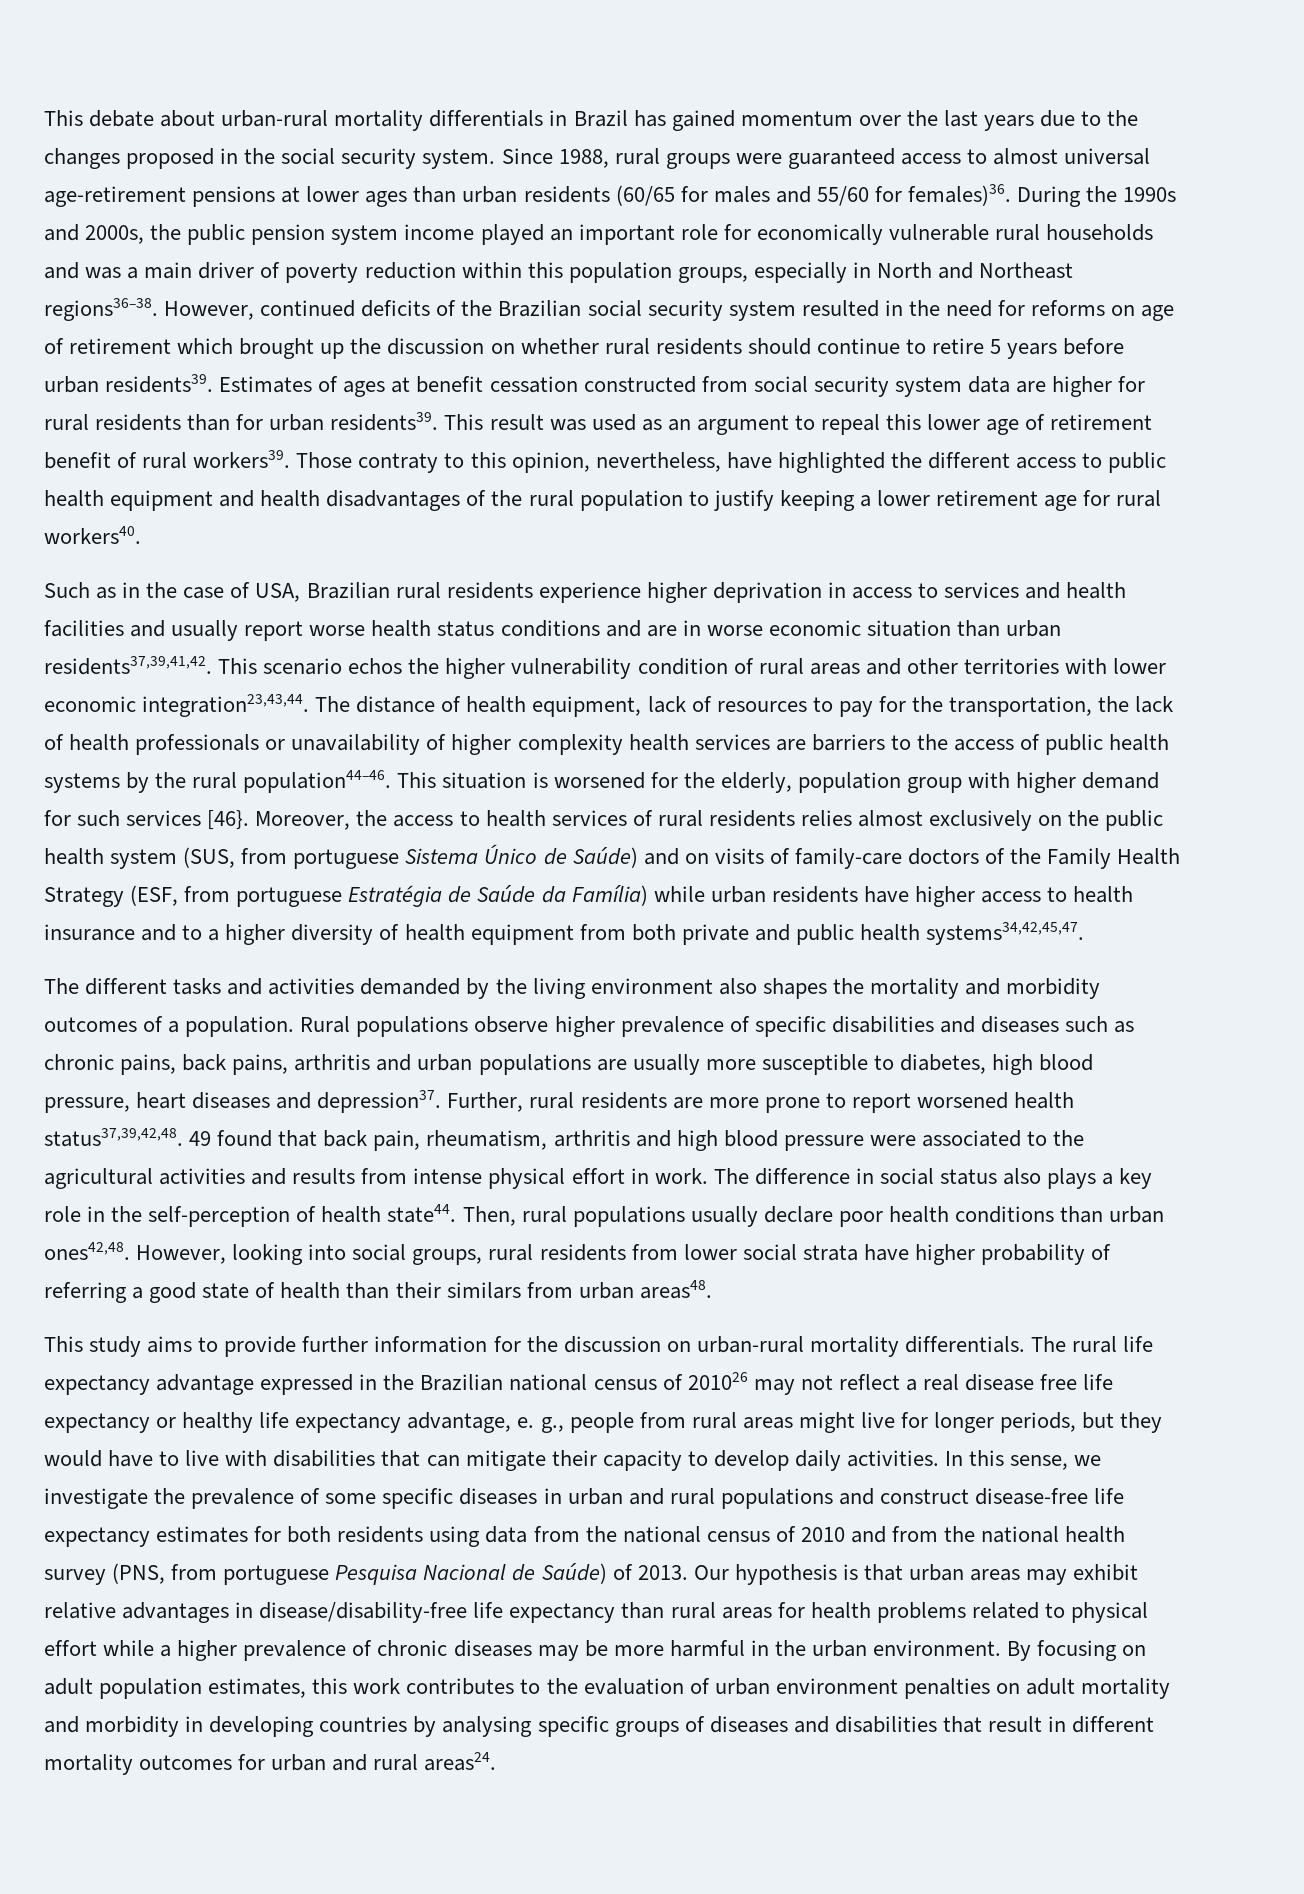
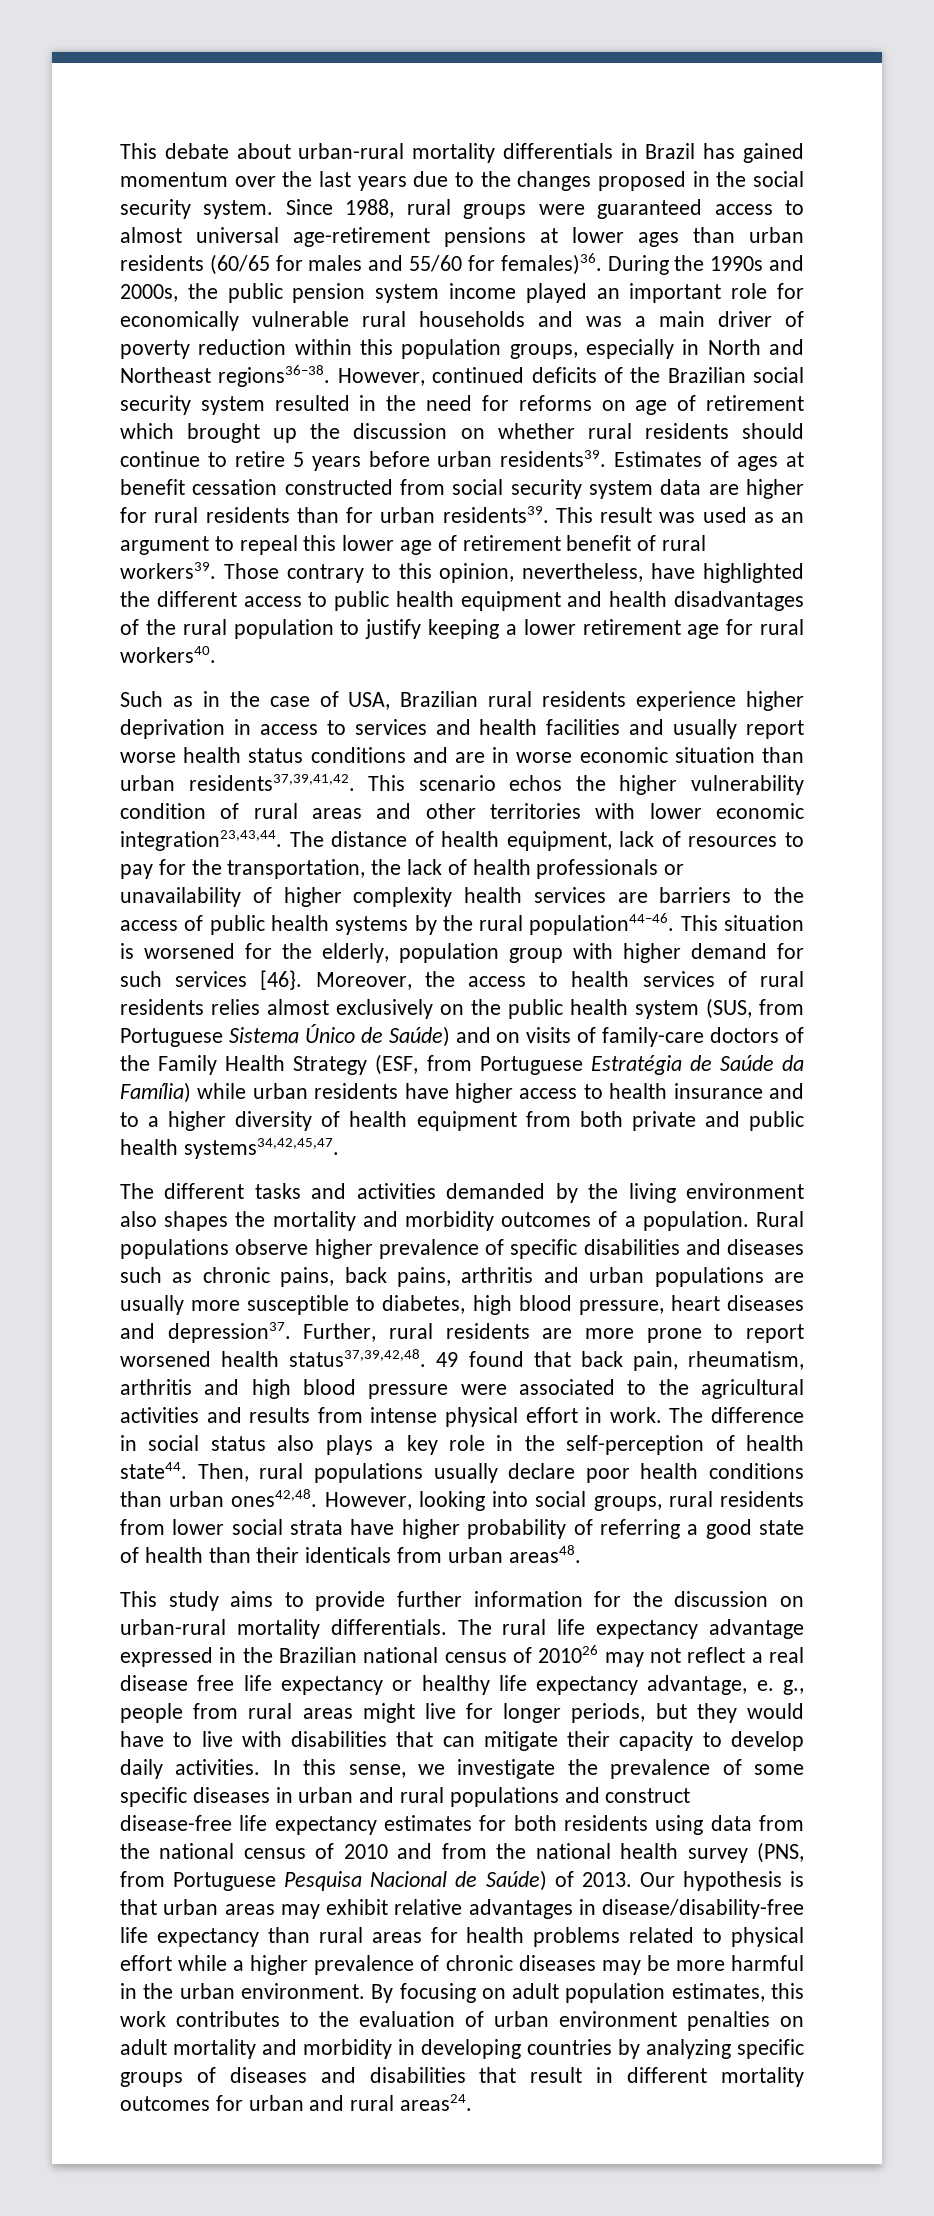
[358,453,439,473] contraty -> [286,564,364,583] contrary
[293,849,400,869] portuguese -> [120,1028,223,1047] Portuguese
[236,887,343,907] portuguese -> [479,1056,583,1075] Portuguese
[446,1282,521,1299] similars -> [305,1547,392,1563] identicals
[223,1565,330,1585] portuguese -> [173,1872,277,1891] Portuguese
[442,1716,533,1737] analysing -> [646,2039,731,2059] analyzing

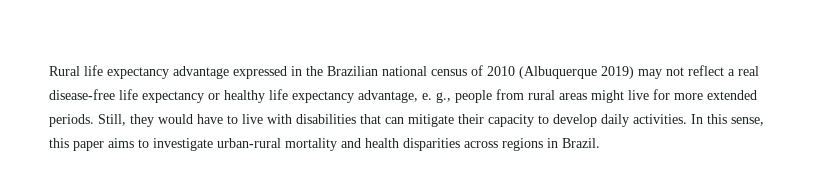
[120,143,805,163] [120,171,804,191] [120,199,805,219] [120,227,804,247] [120,253,805,275] [120,283,804,303] [120,311,804,331] [120,339,805,359] [120,365,804,387] [120,395,805,415] [120,423,804,443] [120,450,804,471] [120,479,804,499] [120,506,804,523] [120,535,707,555] [120,562,804,583] [120,591,804,611] [120,619,805,639] [120,646,216,663] [120,691,804,711] [120,719,804,739] [120,747,804,763] [120,774,804,795] [120,803,804,819] [120,830,804,851] [120,859,685,879] [120,887,805,907] [120,913,804,935] [120,943,804,963] [120,970,804,990] [120,998,804,1019] [120,1024,805,1047] [120,1054,805,1075] [120,1082,804,1103] [120,1111,804,1131] [120,1138,339,1159] [120,1183,805,1203] [120,1211,804,1231] [120,1239,804,1259] [120,1267,804,1287] [120,1295,804,1315] [120,1322,804,1343] [120,1349,804,1371] [120,1379,804,1399] [120,1407,805,1427] [120,1435,804,1455] [120,1462,804,1483] [120,1489,804,1511] [120,1519,805,1539] [120,1545,581,1563] [120,1591,805,1611] [120,1619,547,1639] This debate about urban-rural mortality differentials in Brazil has gained momentum over the last years due to the changes proposed in the social security system. Since 1988, rural groups were guaranteed access to almost universal age-retirement pensions at lower ages than urban residents (60/65 for males and 55/60 for females)36. During the 1990s and 2000s, the public pension system income played an important role for economically vulnerable rural households and was a main driver of poverty reduction within this population groups, especially in North and Northeast regions36–38. However, continued deficits of the Brazilian social security system resulted in the need for reforms on age of retirement which brought up the discussion on whether rural residents should continue to retire 5 years before urban residents39. Estimates of ages at benefit cessation constructed from social security system data are higher for rural residents than for urban residents39. This result was used as an argument to repeal this lower age of retirement benefit of rural workers39. Those contrary to this opinion, nevertheless, have highlighted the different access to public health equipment and health disadvantages of the rural population to justify keeping a lower retirement age for rural workers40. // Such as in the case of USA, Brazilian rural residents experience higher deprivation in access to services and health facilities and usually report worse health status conditions and are in worse economic situation than urban residents37,39,41,42. This scenario echos the higher vulnerability condition of rural areas and other territories with lower economic integration23,43,44. The distance of health equipment, lack of resources to pay for the transportation, the lack of health professionals or unavailability of higher complexity health services are barriers to the access of public health systems by the rural population44–46. This situation is worsened for the elderly, population group with higher demand for such services [46}. Moreover, the access to health services of rural residents relies almost exclusively on the public health system (SUS, from Portuguese Sistema Único de Saúde) and on visits of family-care doctors of the Family Health Strategy (ESF, from Portuguese Estratégia de Saúde da Família) while urban residents have higher access to health insurance and to a higher diversity of health equipment from both private and public health systems34,42,45,47. // The different tasks and activities demanded by the living environment also shapes the mortality and morbidity outcomes of a population. Rural populations observe higher prevalence of specific disabilities and diseases such as chronic pains, back pains, arthritis and urban populations are usually more susceptible to diabetes, high blood pressure, heart diseases and depression37. Further, rural residents are more prone to report worsened health status37,39,42,48. 49 found that back pain, rheumatism, arthritis and high blood pressure were associated to the agricultural activities and results from intense physical effort in work. The difference in social status also plays a key role in the self-perception of health state44. Then, rural populations usually declare poor health conditions than urban ones42,48. However, looking into social groups, rural residents from lower social strata have higher probability of referring a good state of health than their identicals from urban areas48. // This study aims to provide further information for the discussion on urban-rural mortality differentials. The rural -> [49,66,80,76] Rural
[538,1645,599,1663] 201026 -> [487,66,634,79] 2010 (Albuquerque 2019)
[120,1675,235,1691] disease free -> [49,89,115,100] disease-free
[503,1703,687,1723] longer periods, but -> [674,90,757,100] [49,114,126,127] more extended periods. Still,
[418,1759,804,1779] [120,1787,691,1807] [120,1815,804,1835] [120,1842,804,1863] [120,1870,805,1891] [120,1899,804,1919] [120,1927,804,1947] [120,1955,804,1975] [120,1983,804,2003] [120,2011,804,2031] [120,2039,804,2059] [120,2067,805,2087] [120,2094,473,2111] we investigate the prevalence of some specific diseases in urban and rural populations and construct disease-free life expectancy estimates for both residents using data from the national census of 2010 and from the national health survey (PNS, from Portuguese Pesquisa Nacional de Saúde) of 2013. Our hypothesis is that urban areas may exhibit relative advantages in disease/disability-free life expectancy than rural areas for health problems related to physical effort while a higher prevalence of chronic diseases may be more harmful in the urban environment. By focusing on adult population estimates, this work contributes to the evaluation of urban environment penalties on adult mortality and morbidity in developing countries by analyzing specific groups of diseases and disabilities that result in different mortality outcomes for urban and rural areas24. -> [49,138,600,151] this paper aims to investigate urban-rural mortality and health disparities across regions in Brazil.

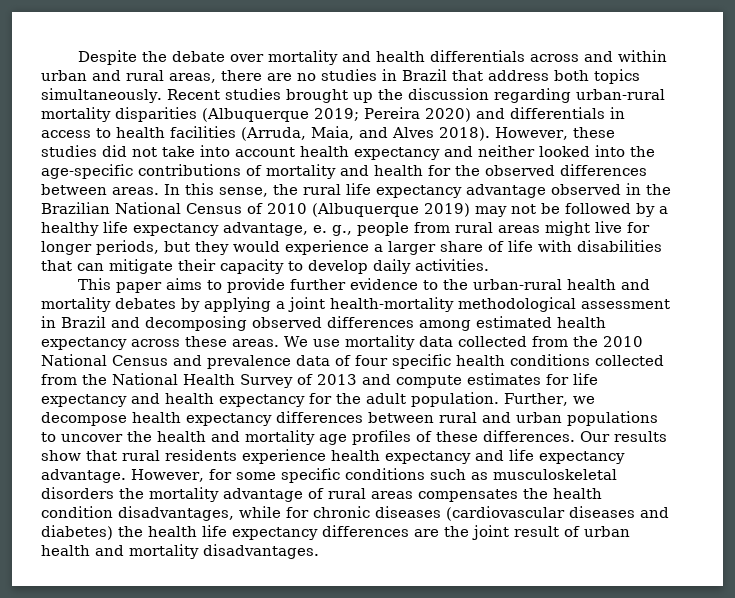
[49,66,80,76] Rural -> [77,50,667,65] [41,69,640,84] [41,88,665,103] [41,107,625,122] [41,126,615,141] [41,145,655,160] [41,164,647,179] [41,183,341,197] Despite the debate over mortality and health differentials across and within urban and rural areas, there are no studies in Brazil that address both topics simultaneously. Recent studies brought up the discussion regarding urban-rural mortality disparities (Albuquerque 2019; Pereira 2020) and differentials in access to health facilities (Arruda, Maia, and Alves 2018). However, these studies did not take into account health expectancy and neither looked into the age-specific contributions of mortality and health for the observed differences between areas. In this sense, the rural
[233,66,287,79] expressed -> [551,184,621,195] observed
[382,66,467,76] national census -> [115,202,242,214] National Census
[688,65,759,76] [49,89,220,103] reflect a real disease-free life expectancy or -> [541,203,668,217] be followed by a
[674,90,757,100] [49,114,263,127] more extended periods. Still, they would have to live -> [41,240,533,255] longer periods, but they would experience a larger share of life
[691,114,764,126] [49,138,600,151] In this sense, this paper aims to investigate urban-rural mortality and health disparities across regions in Brazil. -> [77,278,650,293] [41,297,670,312] [41,316,606,331] [41,335,643,350] [41,354,664,369] [41,373,598,388] [41,392,595,407] [41,411,658,426] [41,430,667,445] [41,449,625,464] [41,468,617,483] [41,487,602,502] [41,506,669,521] [41,525,630,540] [41,544,319,559] // This paper aims to provide further evidence to the urban-rural health and mortality debates by applying a joint health-mortality methodological assessment in Brazil and decomposing observed differences among estimated health expectancy across these areas. We use mortality data collected from the 2010 National Census and prevalence data of four specific health conditions collected from the National Health Survey of 2013 and compute estimates for life expectancy and health expectancy for the adult population. Further, we decompose health expectancy differences between rural and urban populations to uncover the health and mortality age profiles of these differences. Our results show that rural residents experience health expectancy and life expectancy advantage. However, for some specific conditions such as musculoskeletal disorders the mortality advantage of rural areas compensates the health condition disadvantages, while for chronic diseases (cardiovascular diseases and diabetes) the health life expectancy differences are the joint result of urban health and mortality disadvantages.

